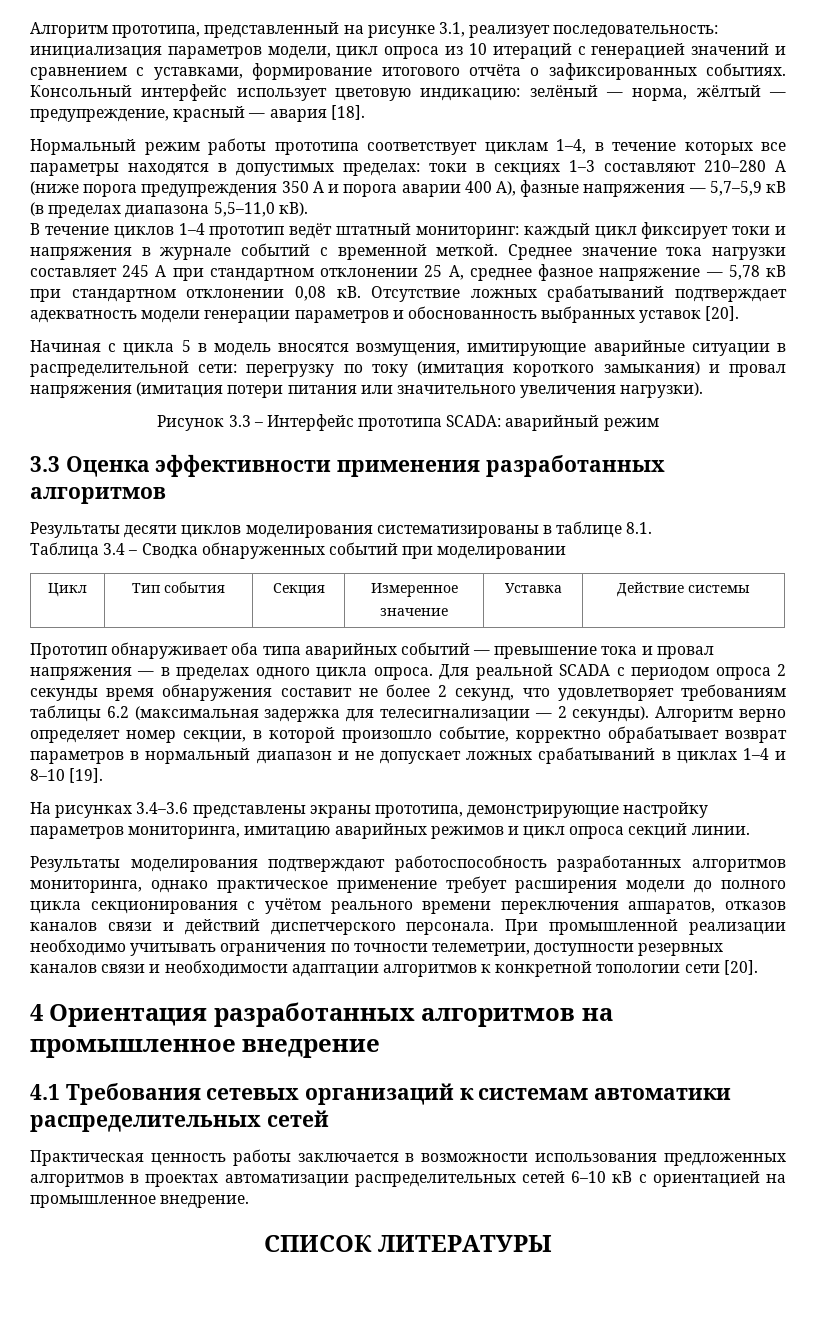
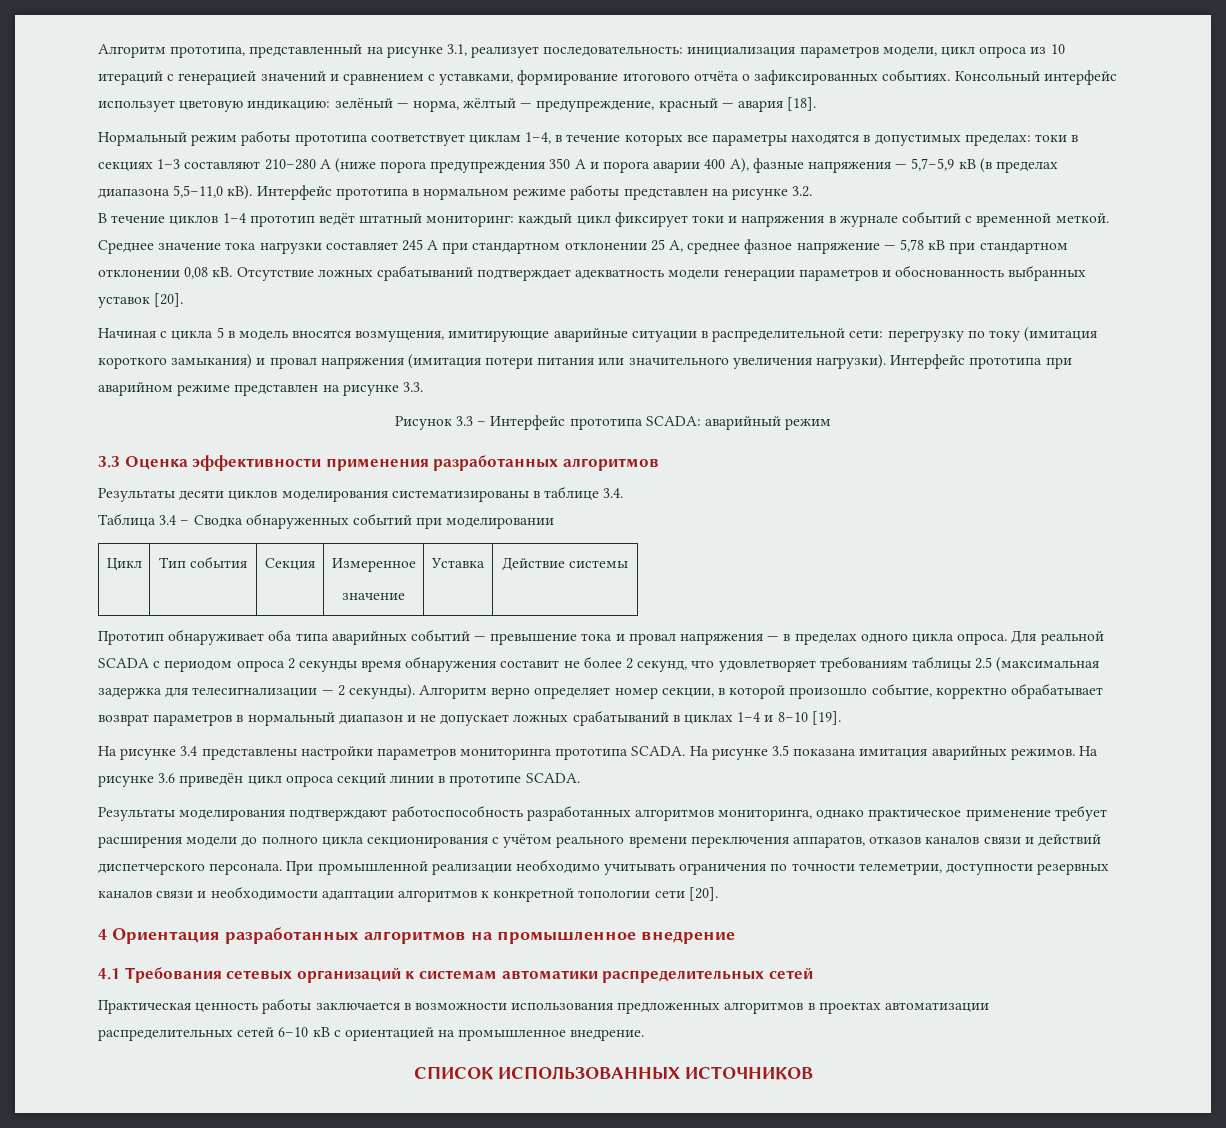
(308, 209) none -> [256,184,813,200] Интерфейс прототипа в нормальном режиме работы представлен на рисунке 3.2.
(704, 390) none -> [890,354,1072,369] [98,382,423,396] Интерфейс прототипа при аварийном режиме представлен на рисунке 3.3.
[626,522,653,534] 8.1. -> [603,488,624,498] 3.4.
[106,706,129,718] 6.2 -> [975,657,993,669] 2.5
[55,802,709,818] [30,823,750,839] рисунках 3.4–3.6 представлены экраны прототипа, демонстрирующие настройку параметров мониторинга, имитацию аварийных режимов и цикл опроса секций линии. -> [120,745,1098,760] [98,773,580,787] рисунке 3.4 представлены настройки параметров мониторинга прототипа SCADA. На рисунке 3.5 показана имитация аварийных режимов. На рисунке 3.6 приведён цикл опроса секций линии в прототипе SCADA.
[377,1235,552,1252] ЛИТЕРАТУРЫ -> [497,1066,813,1080] ИСПОЛЬЗОВАННЫХ ИСТОЧНИКОВ

